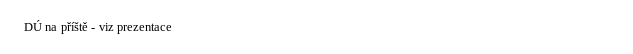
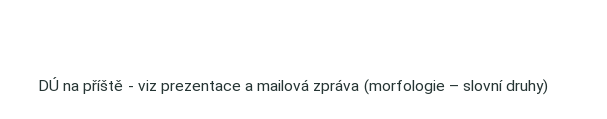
(172, 28) none -> [245,79,549,95] a mailová zpráva (morfologie – slovní druhy)

